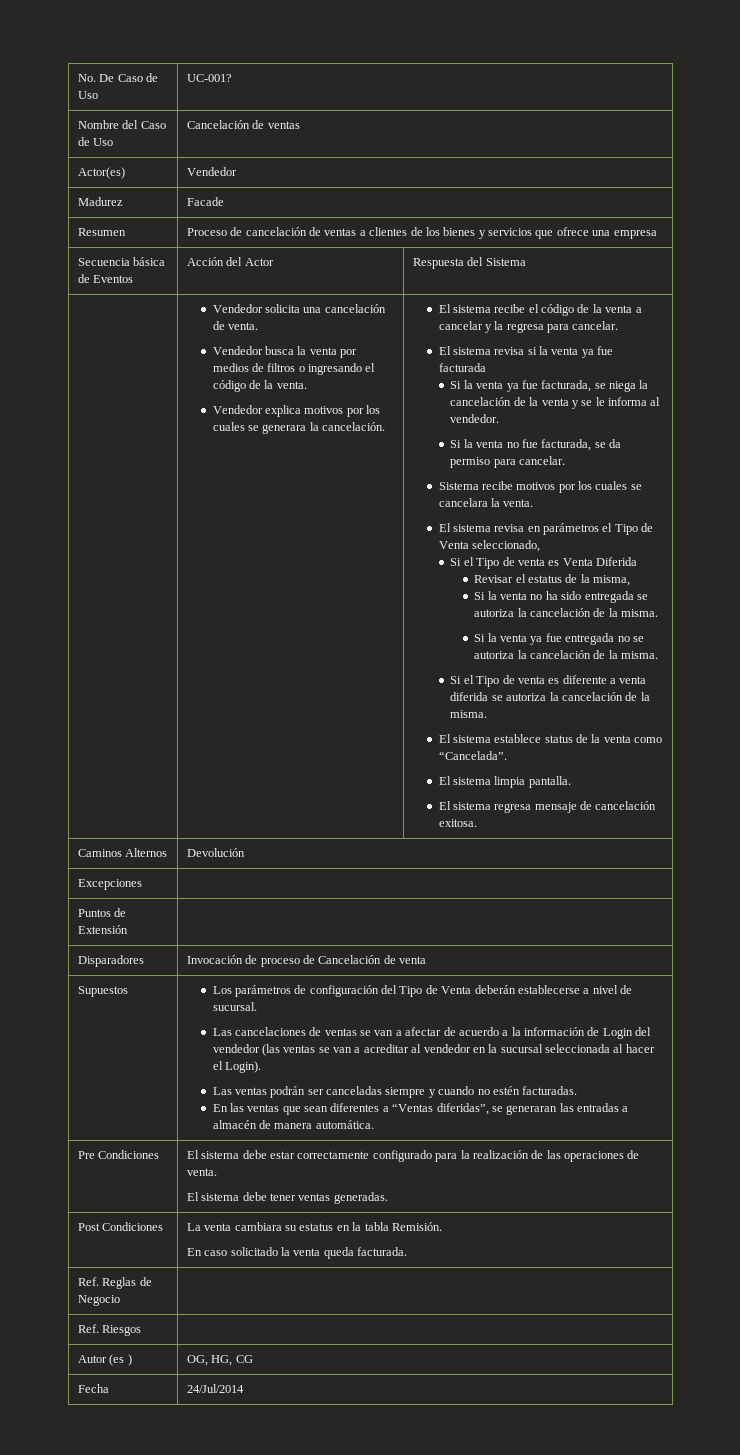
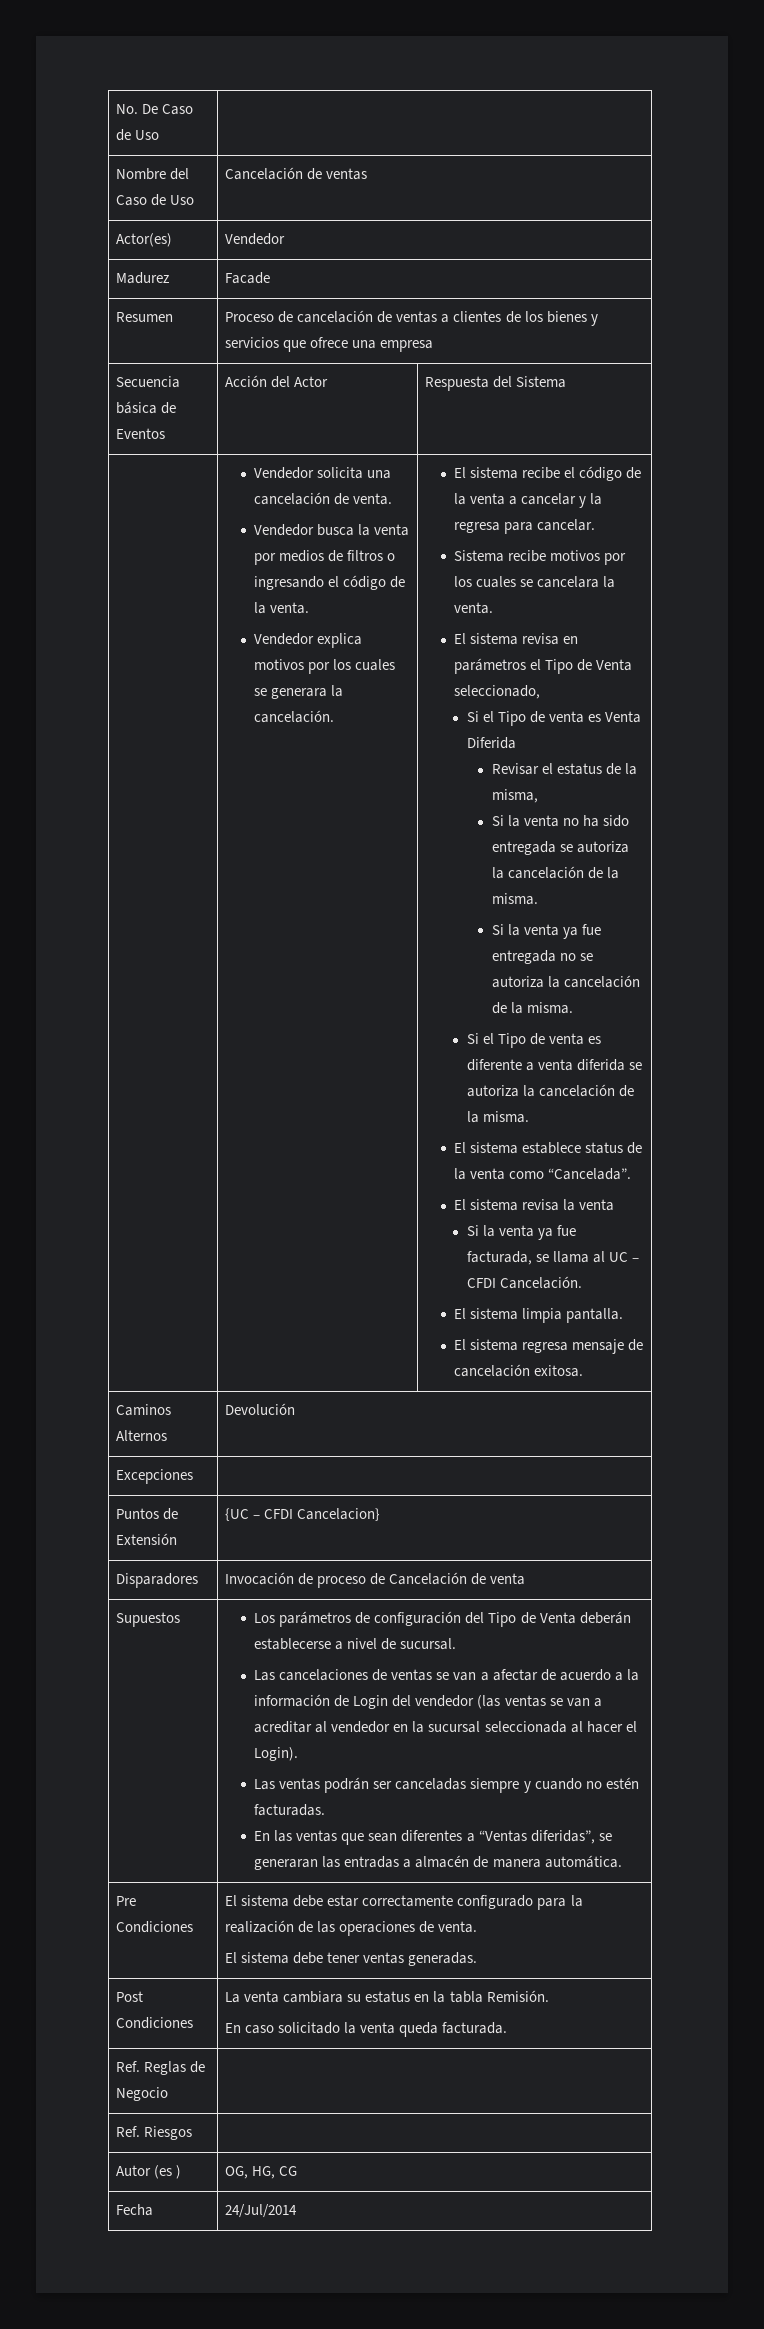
[186,74,232,82] UC-001? -> (160, 135) none
[438,346,614,358] [438,363,486,372] [450,380,649,392] [450,397,661,409] [450,414,500,423] [450,439,622,451] [450,456,566,468] // El sistema revisa si la venta ya fue facturada // Si la venta ya fue facturada, se niega la cancelación de la venta y se le informa al vendedor. // Si la venta no fue facturada, se da permiso para cancelar. -> (596, 525) none
(507, 755) none -> [454,1199,615,1211] [466,1225,577,1240] [466,1251,640,1265] [466,1276,582,1289] // El sistema revisa la venta // Si la venta ya fue facturada, se llama al UC – CFDI Cancelación.
(128, 929) none -> [225,1508,381,1521] {UC – CFDI Cancelacion}

